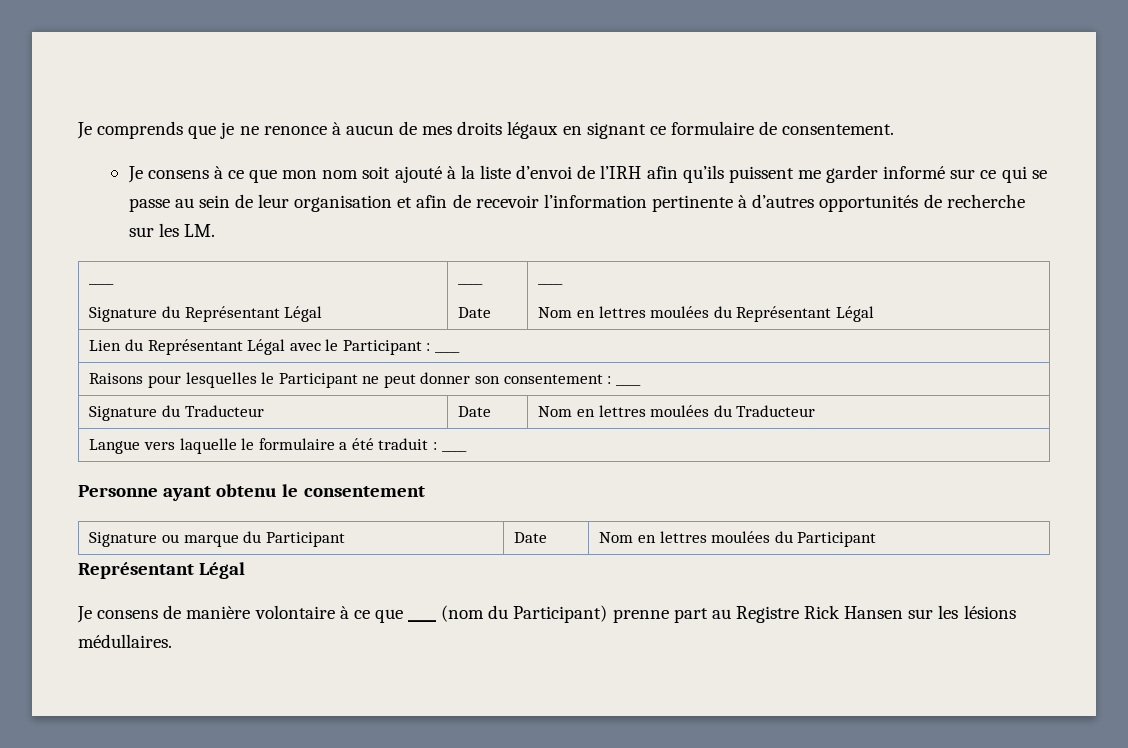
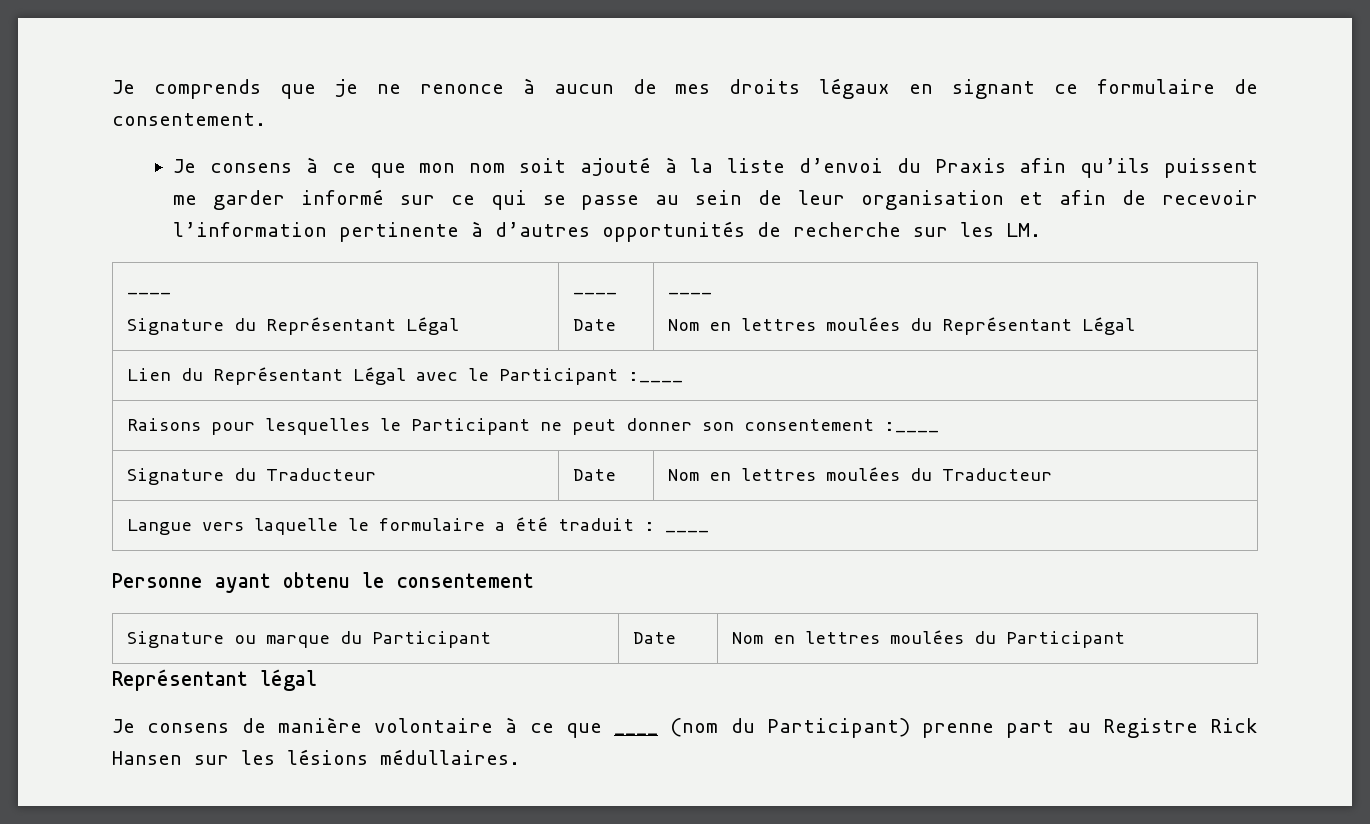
[577,165,642,179] de l’IRH -> [896,158,1006,173] du Praxis
[426,343,431,351] [435,351,461,353] : ____ -> [628,372,684,383] :____
[607,376,612,384] [615,384,641,386] : ____ -> [884,422,940,433] :____
[199,562,246,579] Légal -> [260,669,317,691] légal

